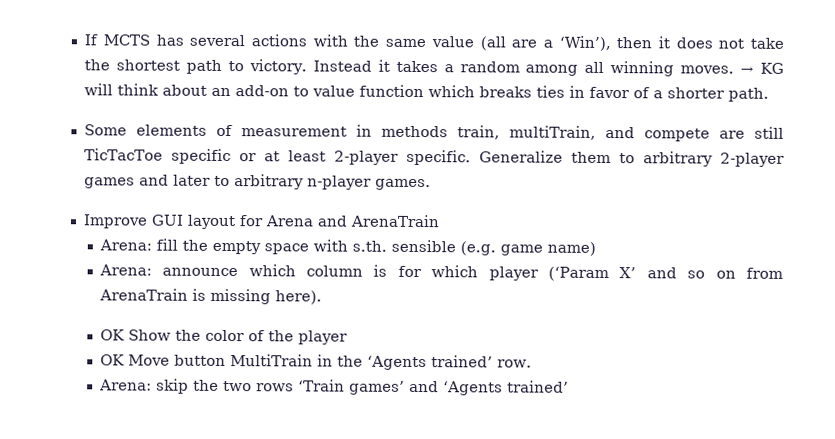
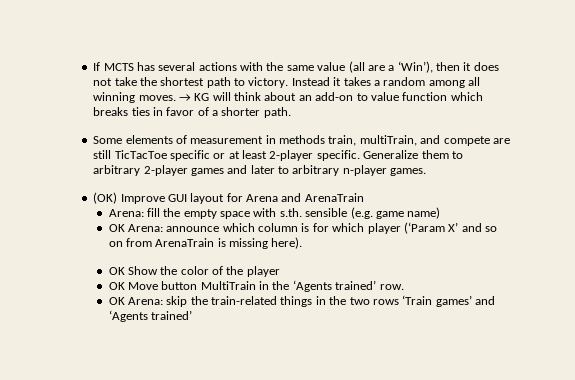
(432, 184) none -> [93,192,118,204] (OK)
(596, 248) none -> [108,224,125,232] OK
(532, 363) none -> [108,297,125,305] OK
(219, 385) none -> [211,296,347,307] train-related things in the

